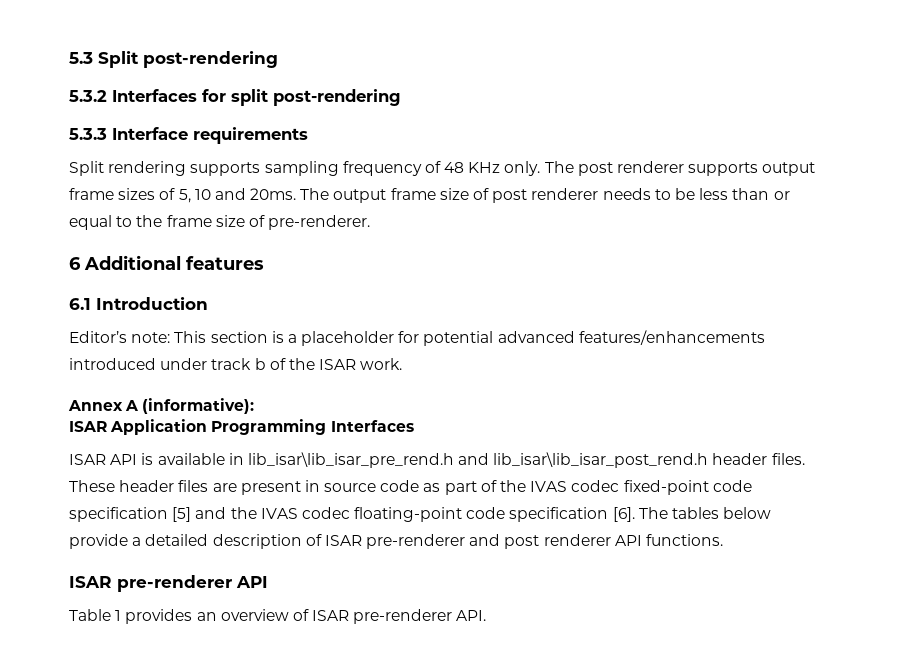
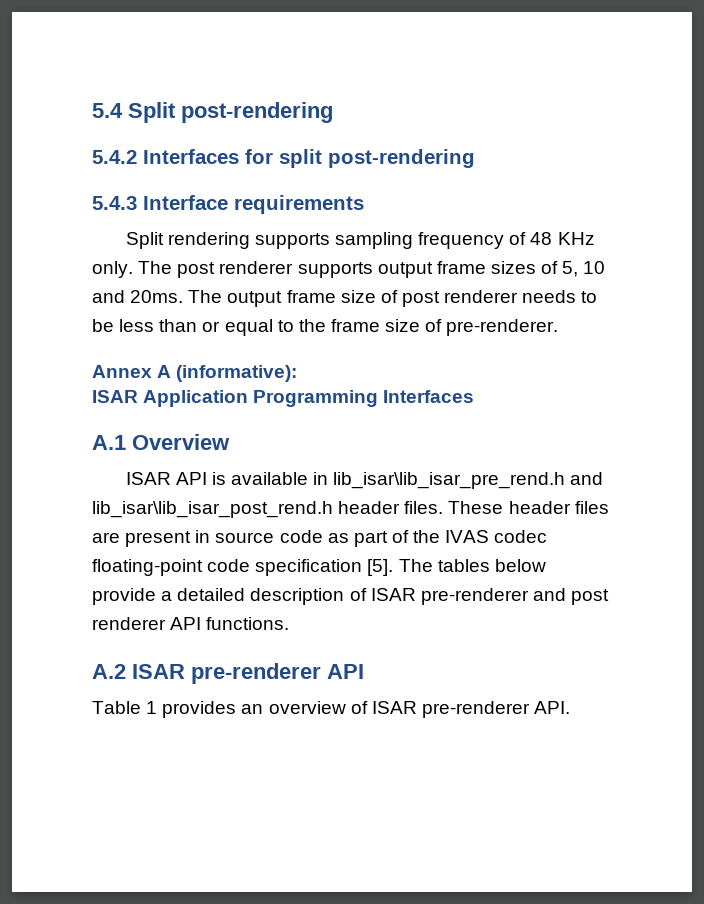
[69,52,93,64] 5.3 -> [92,103,123,118] 5.4
[69,90,107,102] 5.3.2 -> [92,150,137,164] 5.4.2
[69,128,107,140] 5.3.3 -> [92,196,137,210] 5.4.3
[69,255,264,270] [69,297,208,310] [69,330,765,346] [69,358,403,370] // 6 Additional features // 6.1 Introduction // Editor’s note: This section is a placeholder for potential advanced features/enhancements introduced under track b of the ISAR work. -> (559, 327) none
(414, 426) none -> [92,434,230,450] // A.1 Overview
[623,480,752,495] [69,507,350,522] fixed-point code specification [5] and the IVAS codec -> (548, 536) none
[612,507,635,522] [6]. -> [367,559,394,576] [5].
(724, 540) none -> [92,664,126,679] A.2

